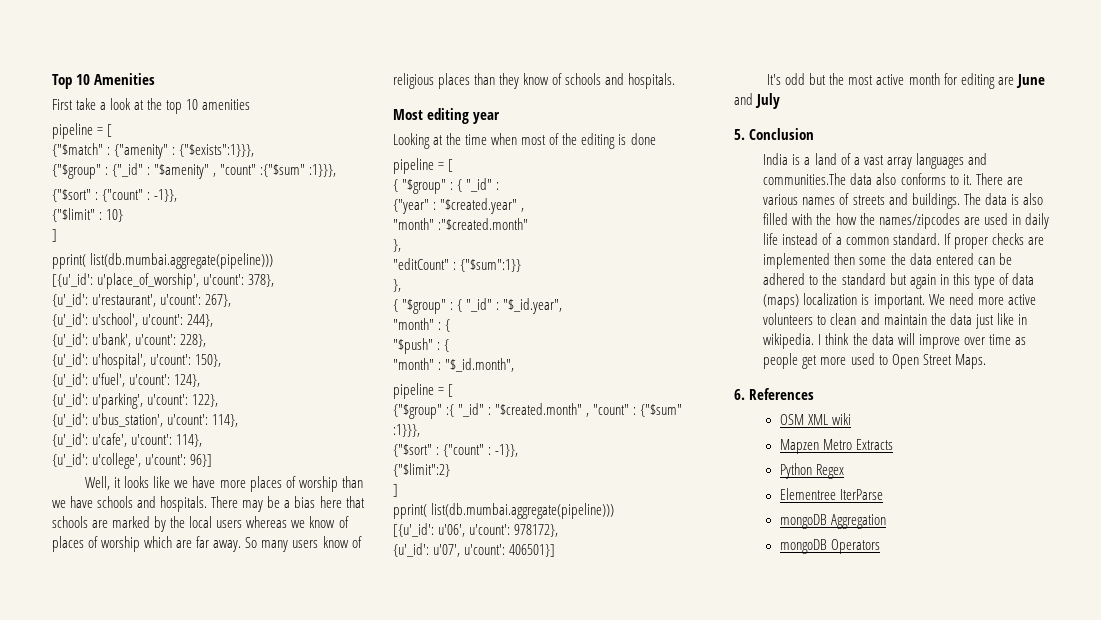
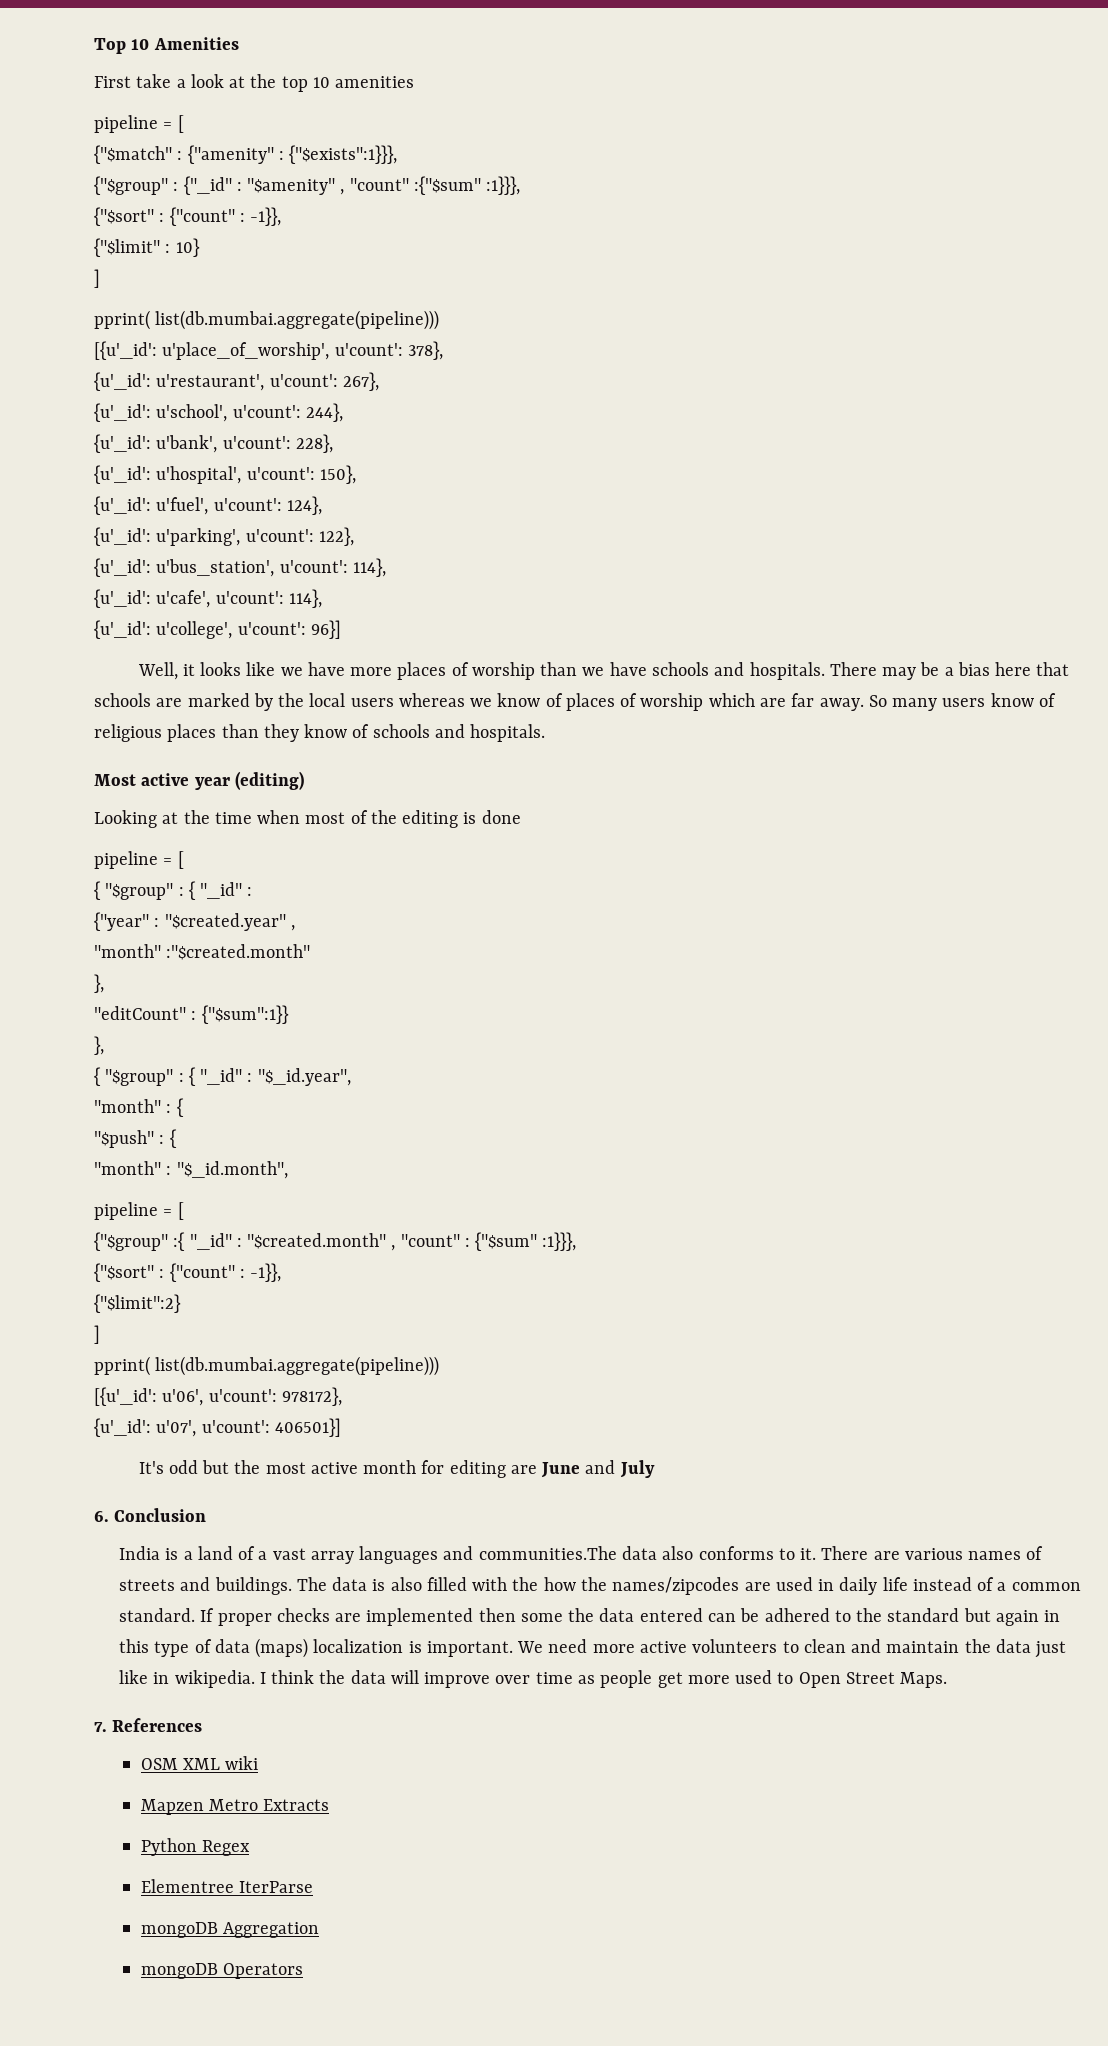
[427,108,470,124] editing -> [141,773,190,786] active
(501, 118) none -> [234,771,304,790] (editing)
[734,129,745,140] 5. -> [94,1511,109,1522] 6.
[734,389,745,400] 6. -> [94,1722,107,1732] 7.

